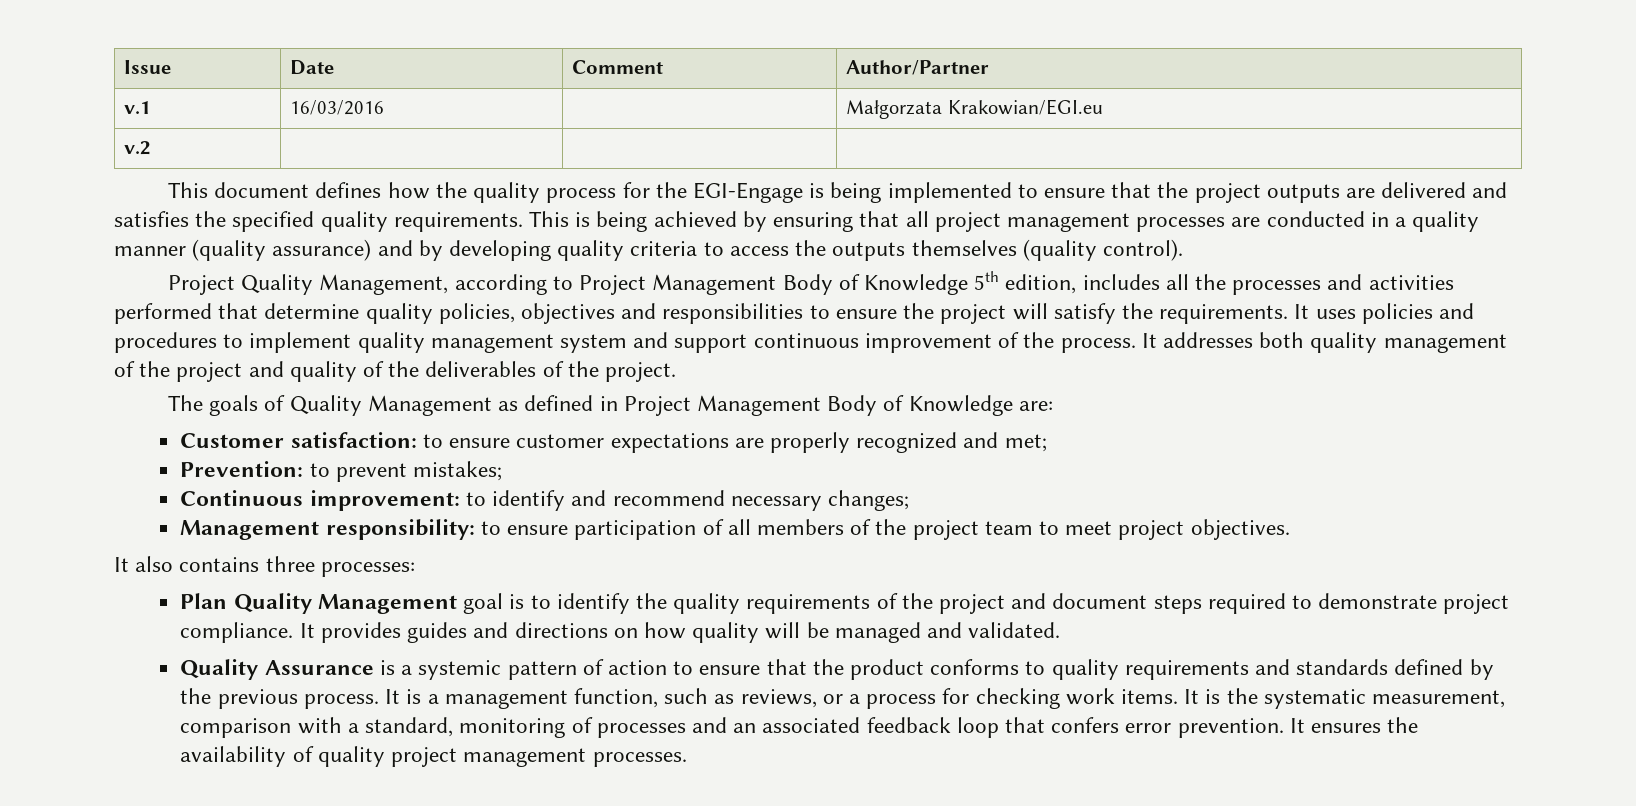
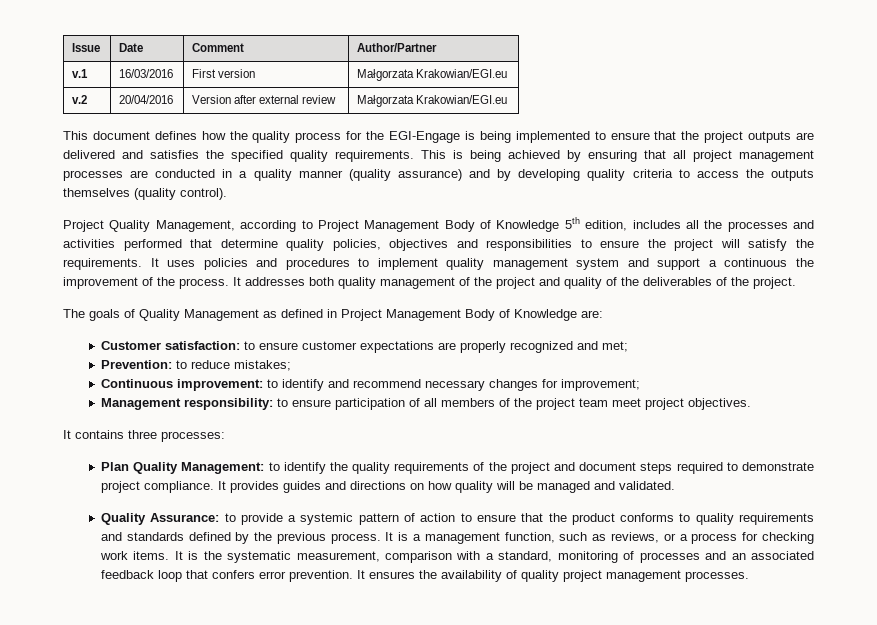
(384, 107) none -> [192,69,256,78] First version
(151, 148) | | -> [119,95,174,104] [192,95,337,104] [357,95,508,107] 20/04/2016 | Version after external review | Małgorzata Krakowian/EGI.eu
[753,333,859,348] continuous -> [708,258,814,267] a continuous the
[335,463,407,482] prevent -> [190,360,230,369] reduce
[827,490,909,511] changes; -> [488,379,640,391] changes for improvement;
[1039,521,1060,535] to -> (608, 402) none
[135,556,174,572] also -> (71, 434) none
[317,593,525,614] Management goal is -> [181,462,265,474] Management:
[264,660,395,675] Assurance is -> [150,513,283,525] Assurance: to provide

